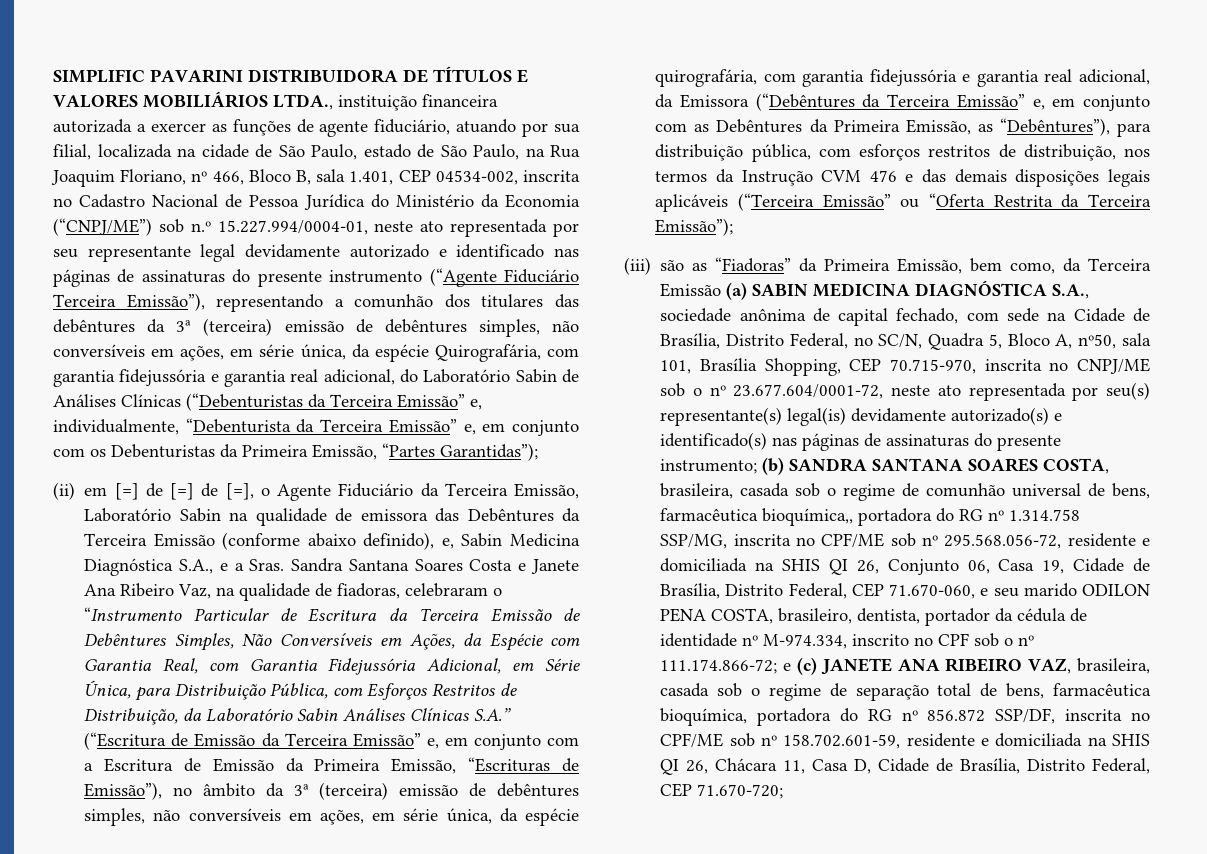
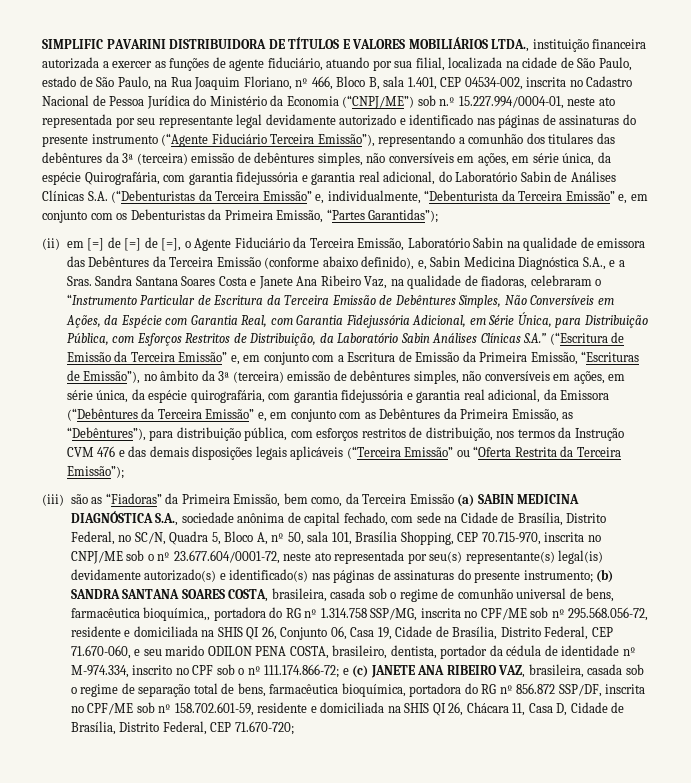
(181, 400) none -> [87,191,108,201] S.A.
[1078,334,1117,349] nº50, -> [271,532,304,545] nº 50,

